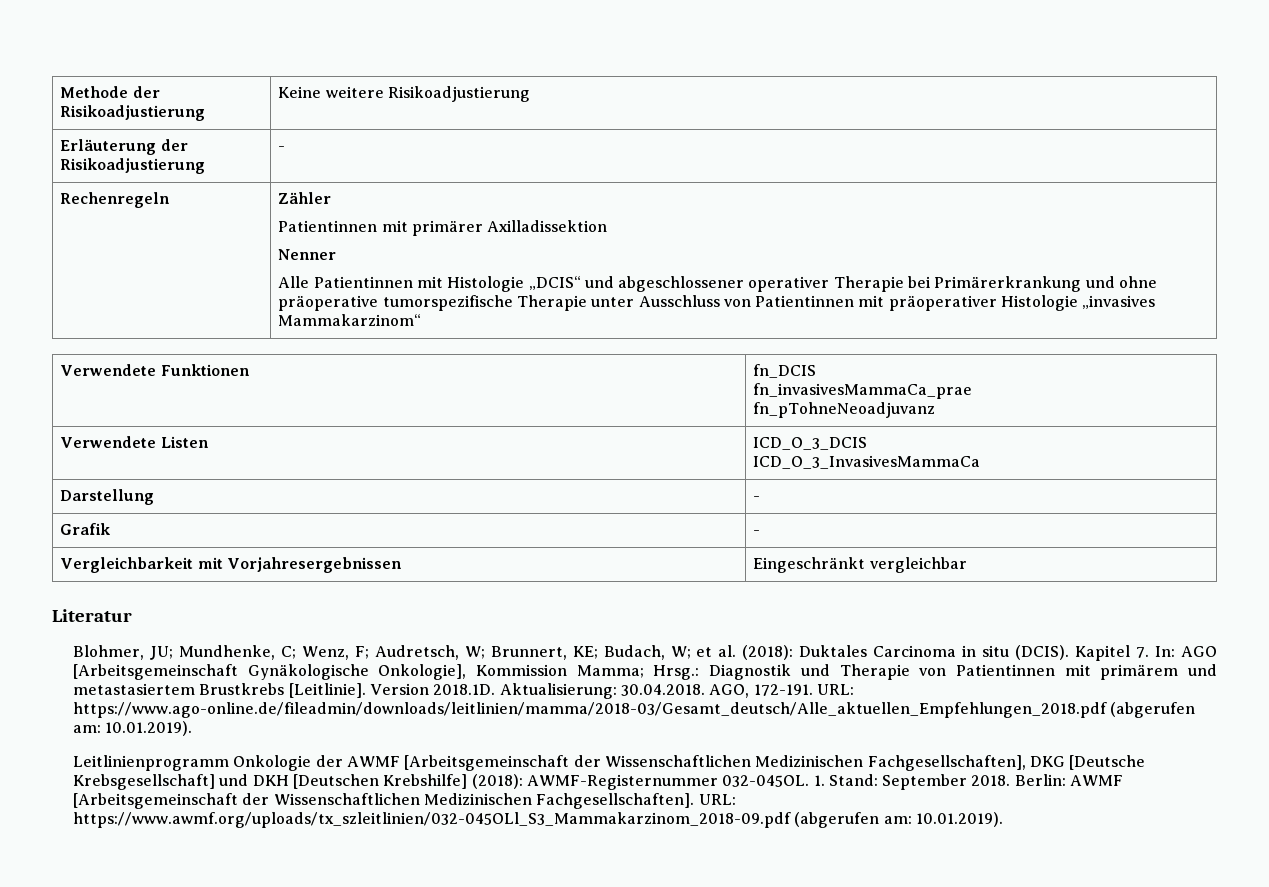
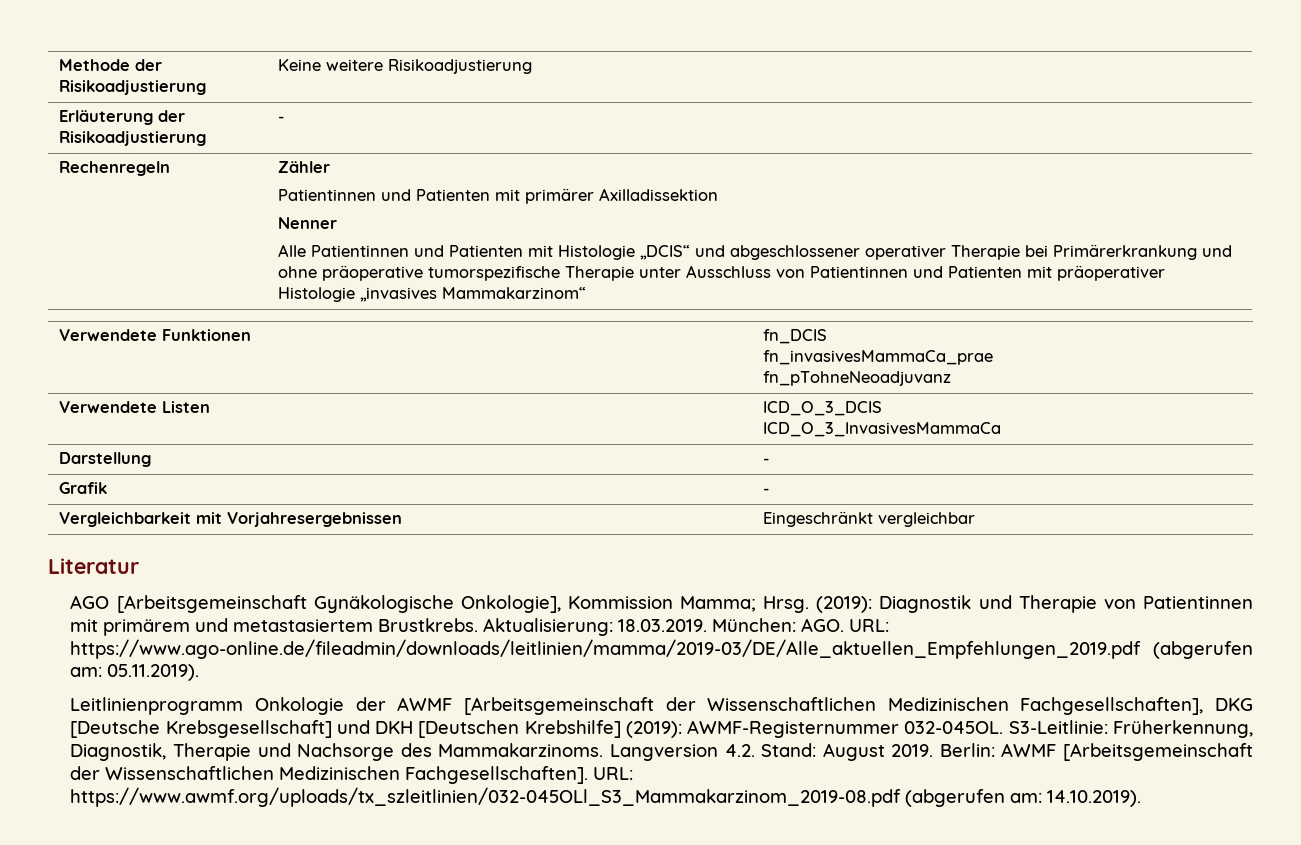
(378, 226) none -> [380,189,490,201] und Patienten
(413, 282) none -> [413,245,523,257] und Patienten
(855, 301) none -> [912,266,1022,278] und Patienten
[72,645,1176,661] Blohmer, JU; Mundhenke, C; Wenz, F; Audretsch, W; Brunnert, KE; Budach, W; et al. (2018): Duktales Carcinoma in situ (DCIS). Kapitel 7. In: -> (139, 566) none
[653,665,700,680] Hrsg.: -> [763,596,873,613] Hrsg. (2019):
[199,683,854,699] [72,702,1196,718] [72,721,193,736] Brustkrebs [Leitlinie]. Version 2018.1D. Aktualisierung: 30.04.2018. AGO, 172-191. URL: https://www.ago-online.de/fileadmin/downloads/leitlinien/mamma/2018-03/Gesamt_deutsch/Alle_aktuellen_Empfehlungen_2018.pdf (abgerufen am: 10.01.2019). -> [378,618,890,636] [70,639,1253,659] [70,664,200,681] Brustkrebs. Aktualisierung: 18.03.2019. München: AGO. URL: https://www.ago-online.de/fileadmin/downloads/leitlinien/mamma/2019-03/DE/Alle_aktuellen_Empfehlungen_2019.pdf (abgerufen am: 05.11.2019).
[471,774,523,789] (2018): -> [625,721,682,738] (2019):
[813,774,1011,790] 1. Stand: September 2018. -> [1008,720,1254,738] [70,743,934,761] S3-Leitlinie: Früherkennung, Diagnostik, Therapie und Nachsorge des Mammakarzinoms. Langversion 4.2. Stand: August 2019.
[72,812,1003,828] https://www.awmf.org/uploads/tx_szleitlinien/032-045OLl_S3_Mammakarzinom_2018-09.pdf (abgerufen am: 10.01.2019). -> [70,787,1142,807] https://www.awmf.org/uploads/tx_szleitlinien/032-045OLl_S3_Mammakarzinom_2019-08.pdf (abgerufen am: 14.10.2019).

